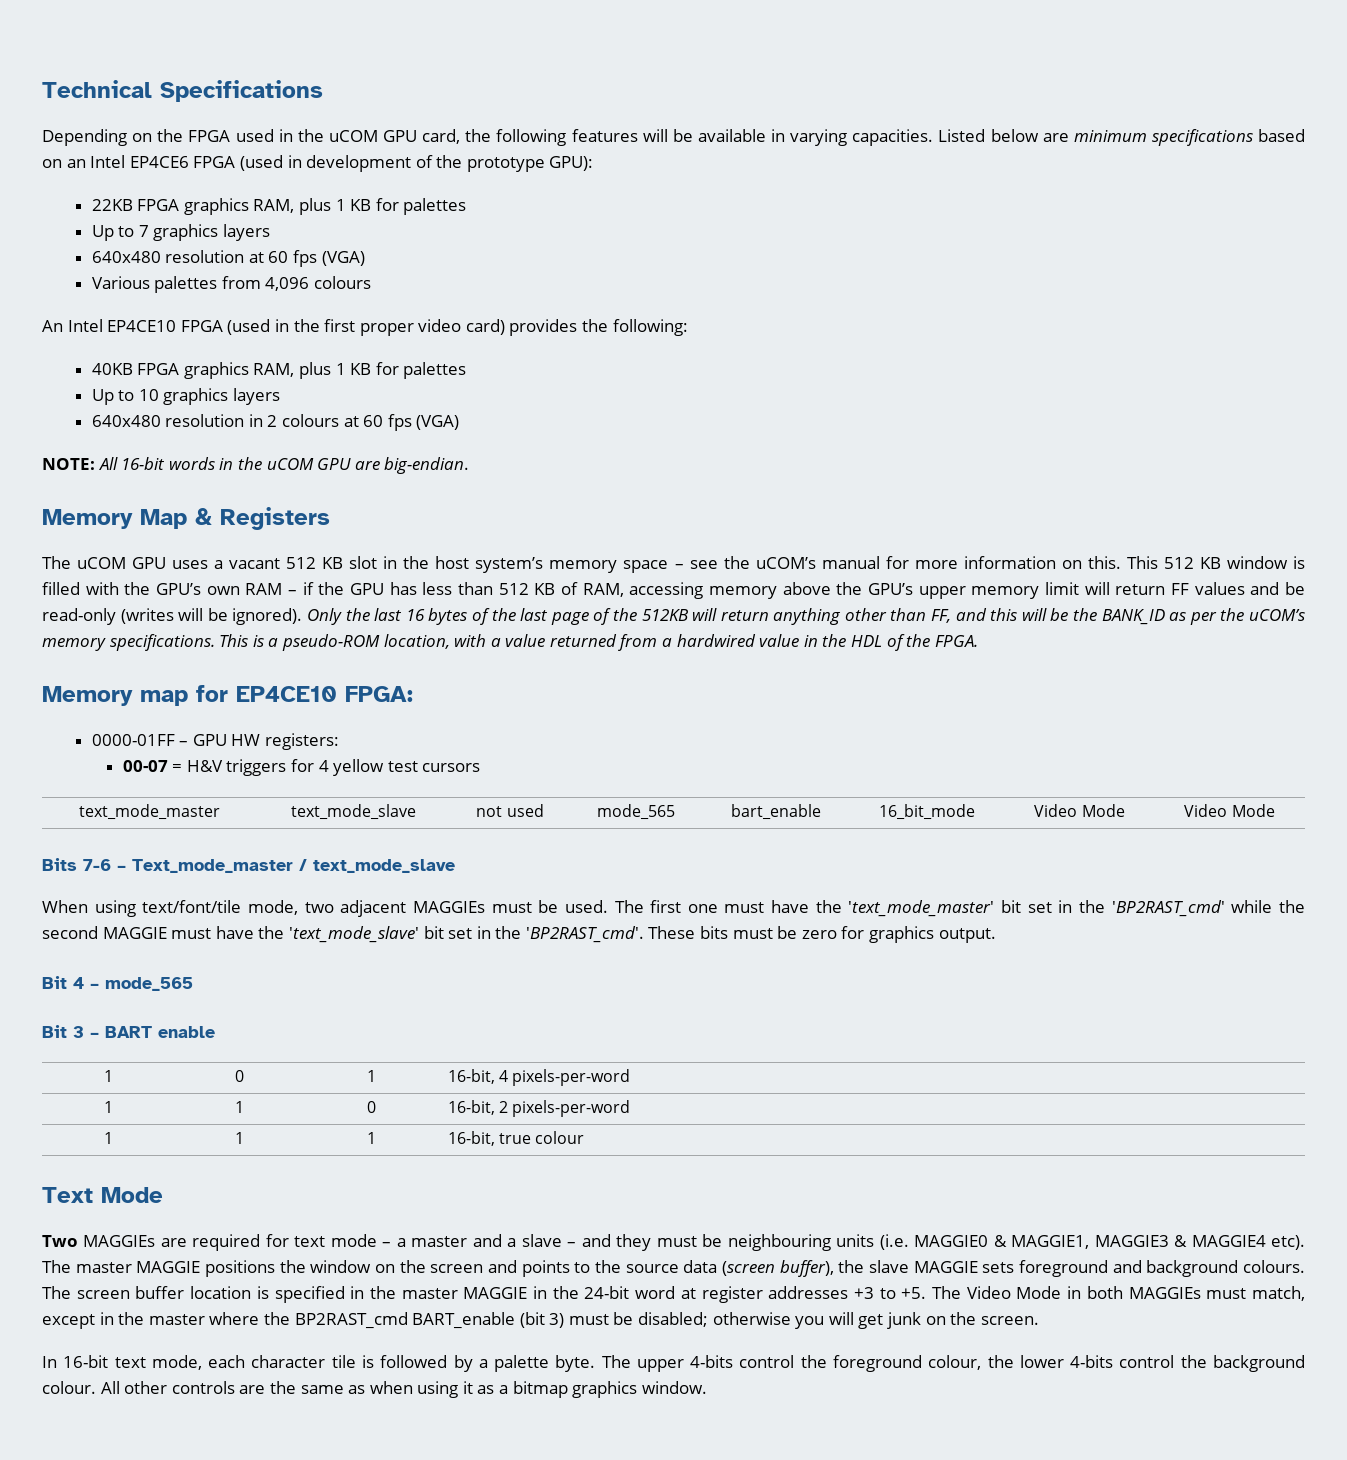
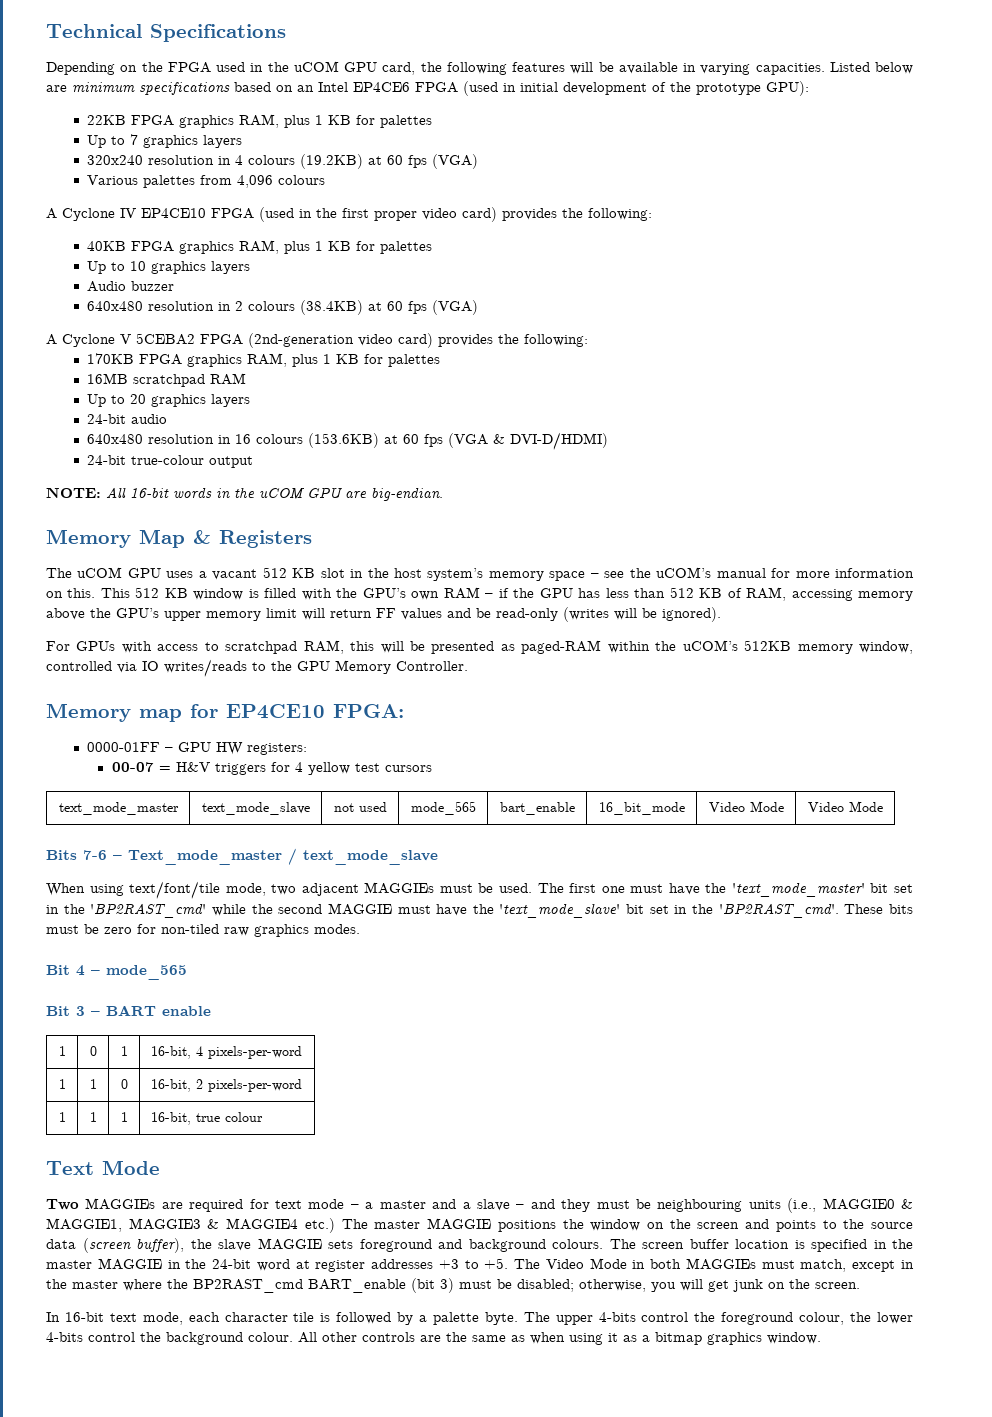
(302, 161) none -> [520,82,558,92] initial
[91,250,245,263] 640x480 resolution -> [87,154,364,169] 320x240 resolution in 4 colours (19.2KB)
[42,319,103,332] An Intel -> [46,208,136,221] A Cyclone IV
(281, 396) none -> [87,281,175,292] // Audio buzzer
[343,414,460,431] at 60 fps (VGA) -> [300,300,479,315] [46,333,588,348] [87,353,441,367] [87,373,247,387] [87,394,251,407] [87,414,168,424] [87,432,609,450] [87,455,254,468] (38.4KB) at 60 fps (VGA) // A Cyclone V 5CEBA2 FPGA (2nd-generation video card) provides the following: // 170KB FPGA graphics RAM, plus 1 KB for palettes // 16MB scratchpad RAM // Up to 20 graphics layers // 24-bit audio // 640x480 resolution in 16 colours (153.6KB) at 60 fps (VGA & DVI-D/HDMI) // 24-bit true-colour output
[306,608,1305,625] [42,634,978,651] Only the last 16 bytes of the last page of the 512KB will return anything other than FF, and this will be the BANK_ID as per the uCOM’s memory specifications. This is a pseudo-ROM location, with a value returned from a hardwired value in the HDL of the FPGA. -> [46,640,914,654] [46,659,468,677] // For GPUs with access to scratchpad RAM, this will be presented as paged-RAM within the uCOM’s 512KB memory window, controlled via IO writes/reads to the GPU Memory Controller.
[869,926,996,943] graphics output. -> [161,924,360,937] non-tiled raw graphics modes.
[879,1234,909,1250] (i.e. -> [787,1198,817,1213] (i.e.,
[1271,1235,1306,1250] etc). -> [304,1218,335,1233] etc.)
[712,1312,791,1325] otherwise -> [579,1279,646,1292] otherwise,

